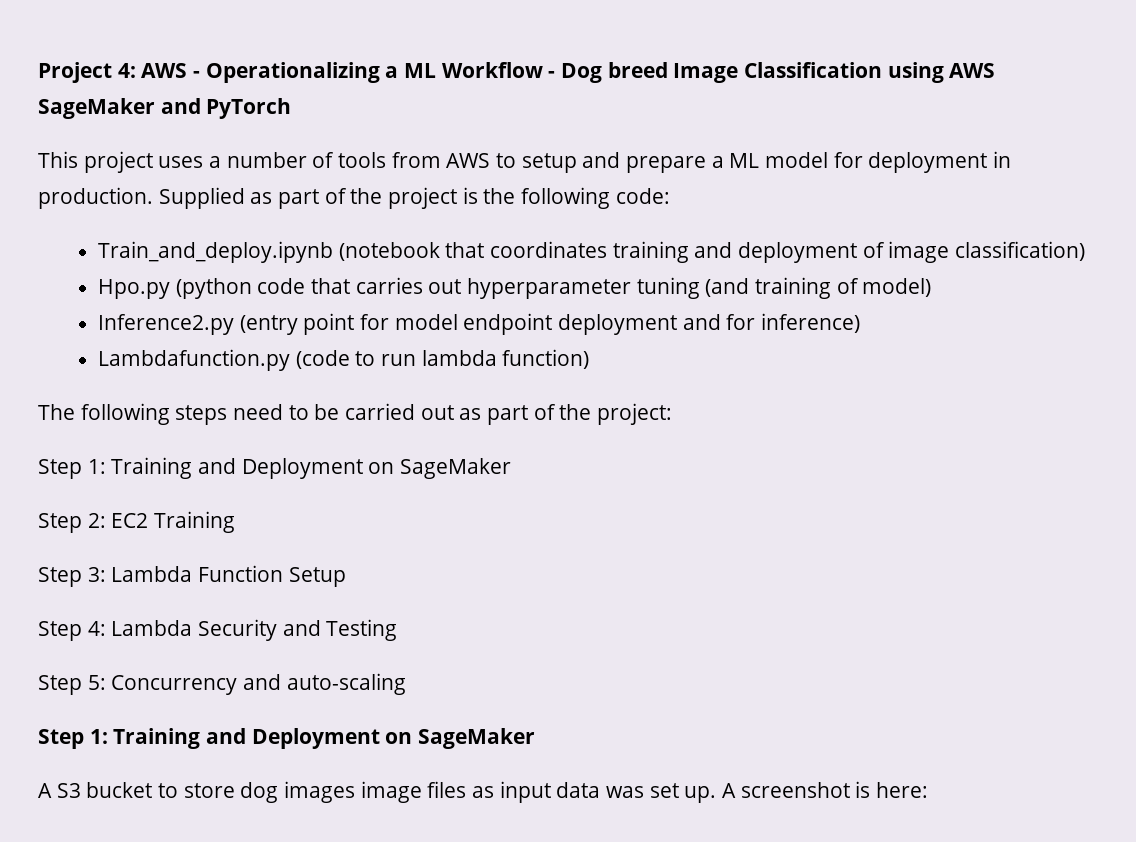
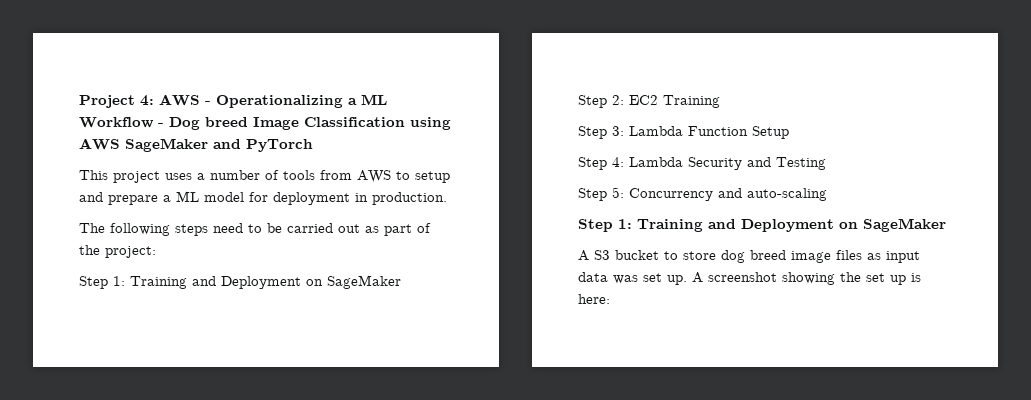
[158,187,670,209] [97,241,1085,263] [97,277,932,299] [97,313,861,335] [97,349,590,371] Supplied as part of the project is the following code: // Train_and_deploy.ipynb (notebook that coordinates training and deployment of image classification) // Hpo.py (python code that carries out hyperparameter tuning (and training of model) // Inference2.py (entry point for model endpoint deployment and for inference) // Lambdafunction.py (code to run lambda function) -> (447, 198) none
[284,781,356,803] images -> [750,250,786,260] breed
(850, 790) none -> [782,272,906,285] showing the set up

